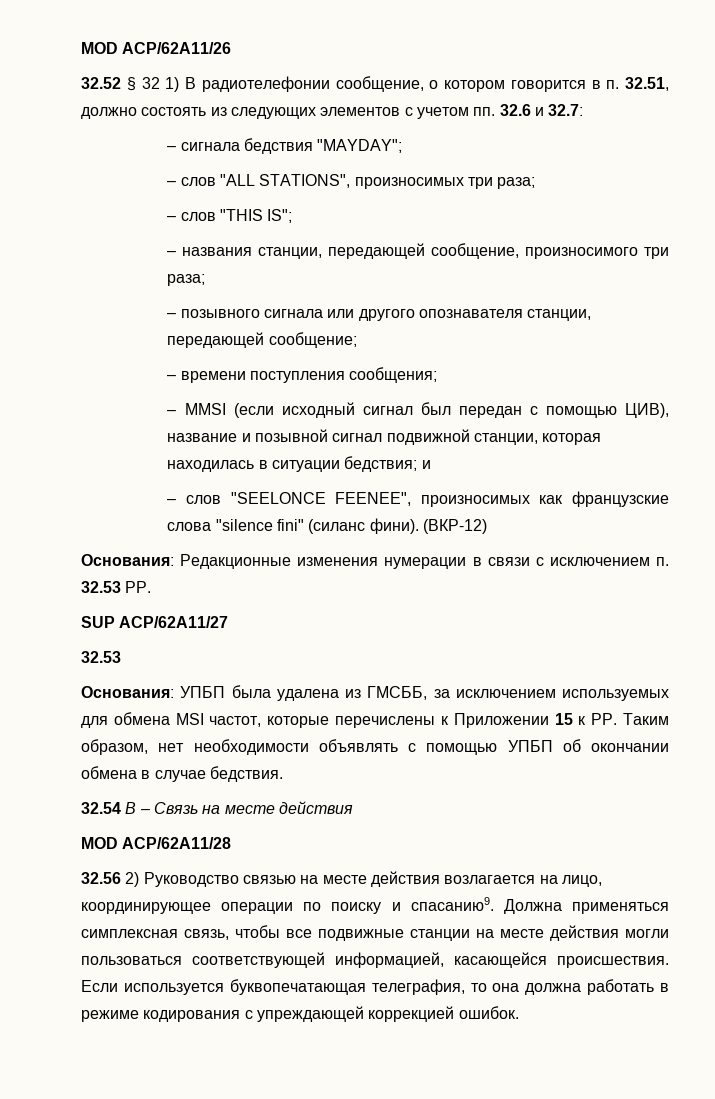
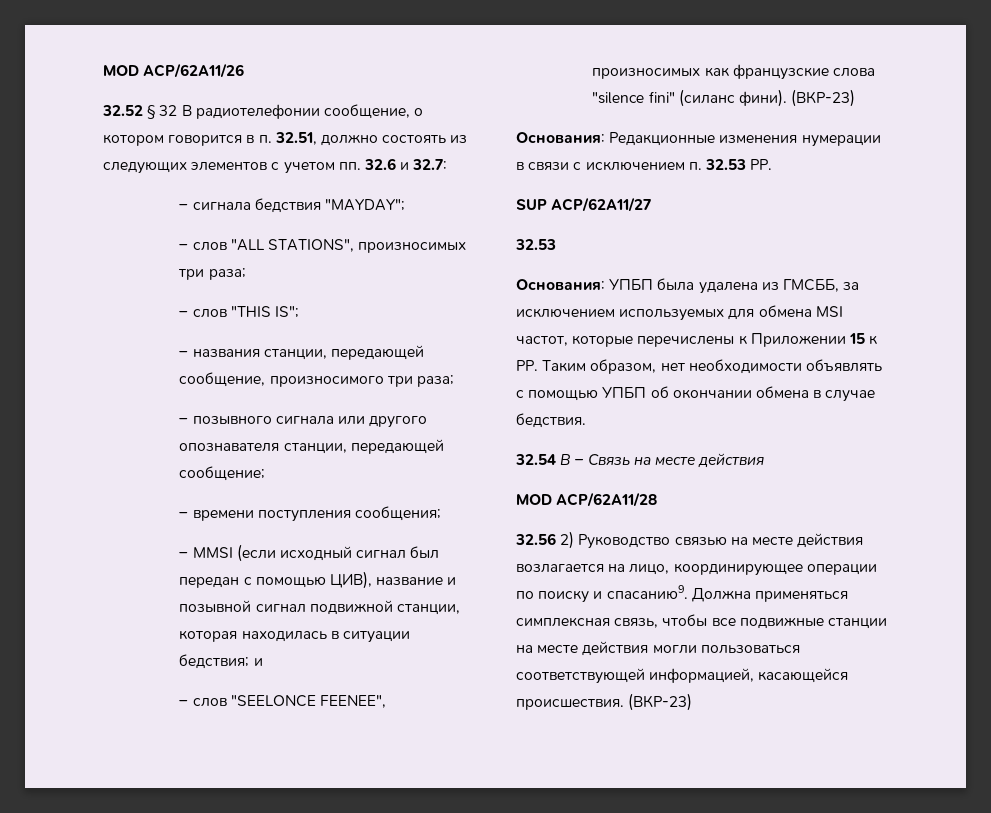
[165,77,180,92] 1) -> (178, 110) none
[423,519,488,534] (ВКР-12) -> [791,89,856,107] (ВКР-23)
[81,979,669,995] [81,1006,519,1022] Если используется буквопечатающая телеграфия, то она должна работать в режиме кодирования с упреждающей коррекцией ошибок. -> [628,693,693,711] (ВКР-23)

